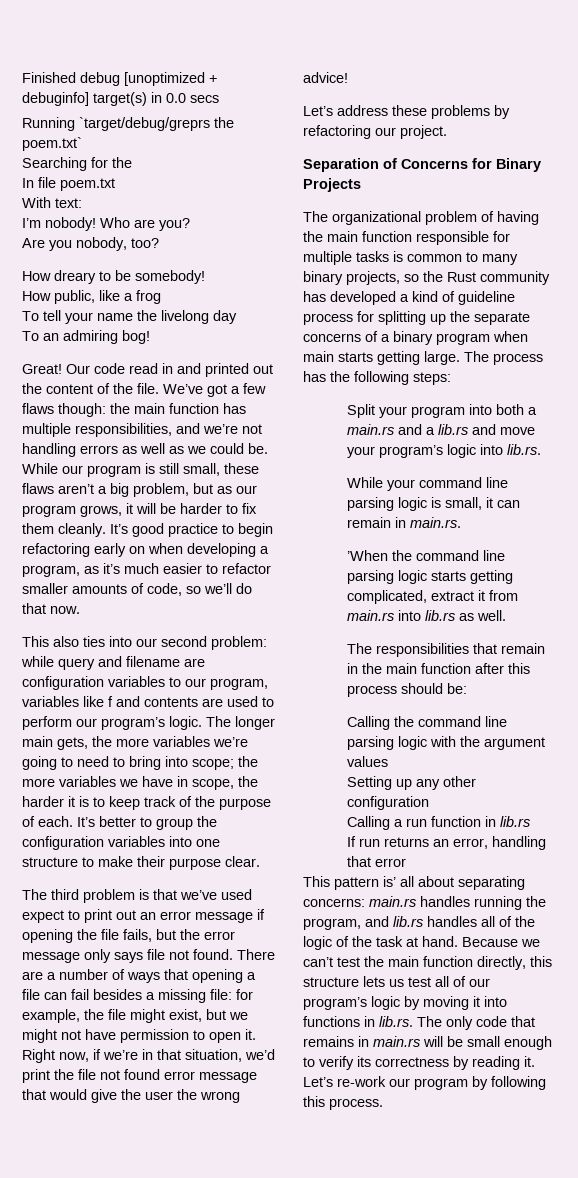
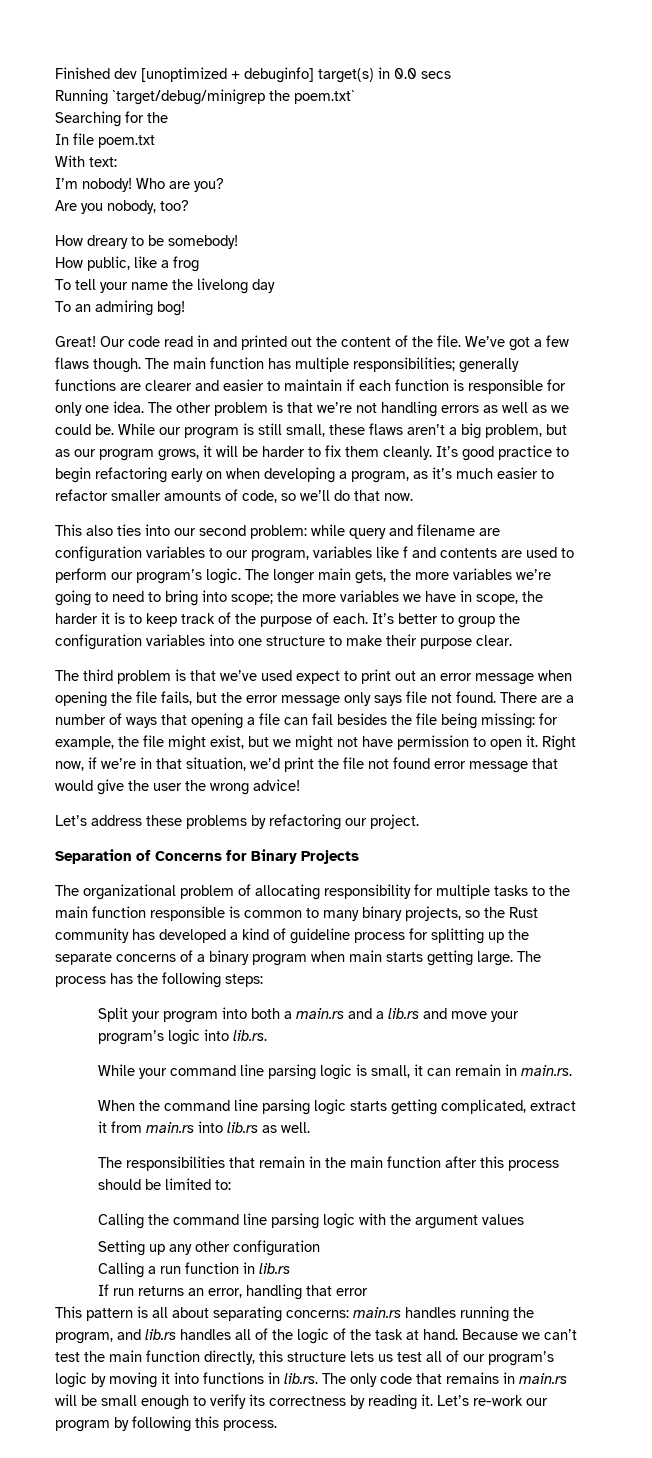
[80,72,120,86] debug -> [114,68,137,79] dev
[79,117,210,131] `target/debug/greprs -> [112,89,265,105] `target/debug/minigrep
[58,403,130,417] though: the -> [93,358,169,373] though. The
[75,423,200,437] responsibilities, and -> [353,357,519,373] [55,379,566,394] [55,401,313,416] responsibilities; generally functions are clearer and easier to maintain if each function is responsible for only one idea. The other problem is that
[257,909,265,920] if -> [538,670,572,681] when
[146,989,232,1003] a missing file: -> [391,713,535,729] the file being missing:
[497,211,539,225] having -> [255,884,545,900] allocating responsibility for multiple tasks to
[493,231,510,242] [303,251,389,265] for multiple tasks -> (225, 913) none
[347,550,389,561] ’When -> [98,1100,136,1111] When
[447,683,468,694] be: -> [145,1178,232,1190] be limited to:
[383,876,396,887] is’ -> [137,1306,148,1318] is

